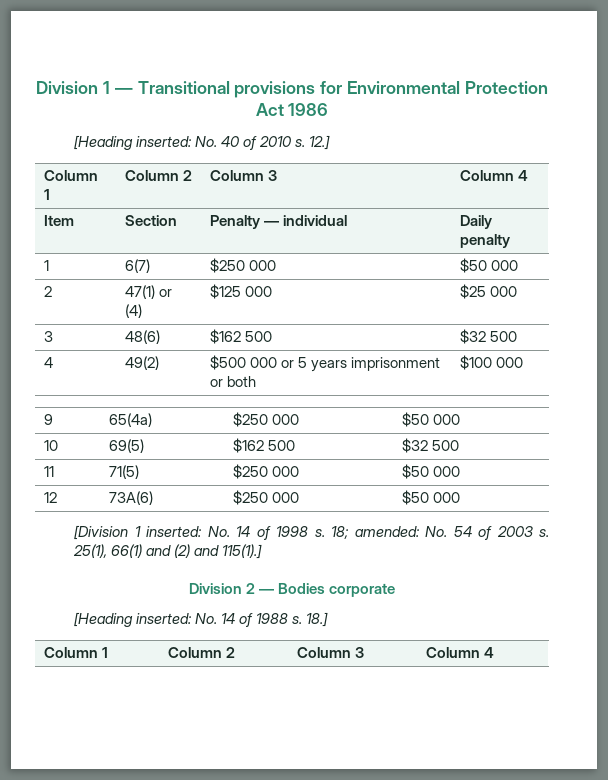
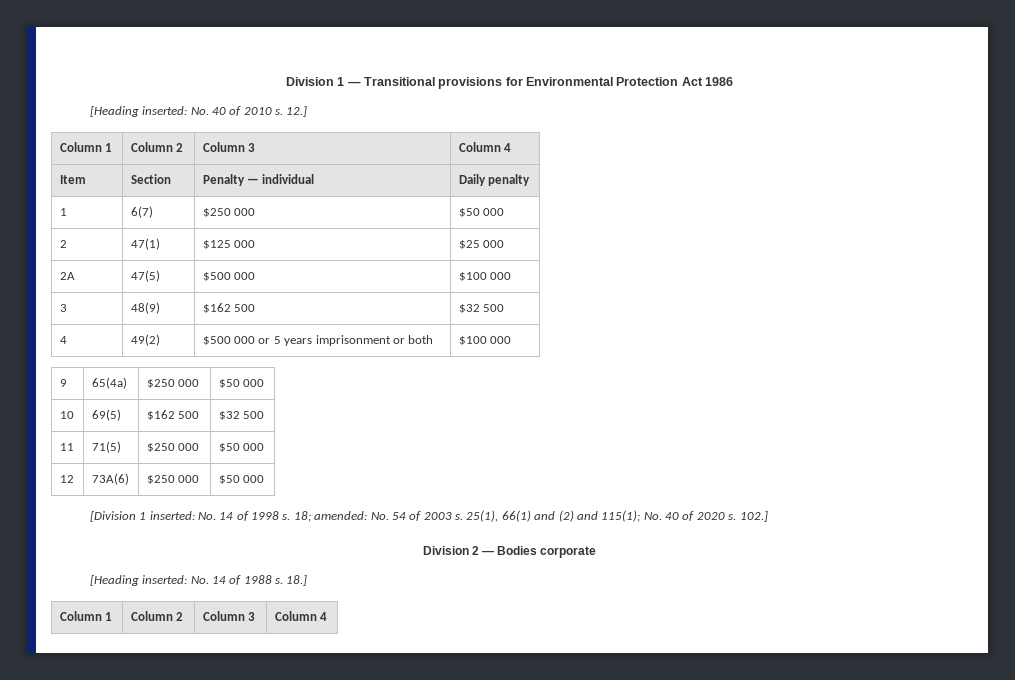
[159,289,173,297] [125,304,143,318] or (4) -> (160, 244) none
[44,331,54,342] [125,330,161,344] // 3 | 48(6) -> [59,272,75,280] [130,270,160,282] [202,272,256,281] [458,272,512,281] [59,304,67,312] [130,302,160,314] // 2A | 47(5) | $500 000 | $100 000 // 3 | 48(9)
[222,544,263,559] 115(1).] -> [601,510,768,522] 115(1); No. 40 of 2020 s. 102.]

